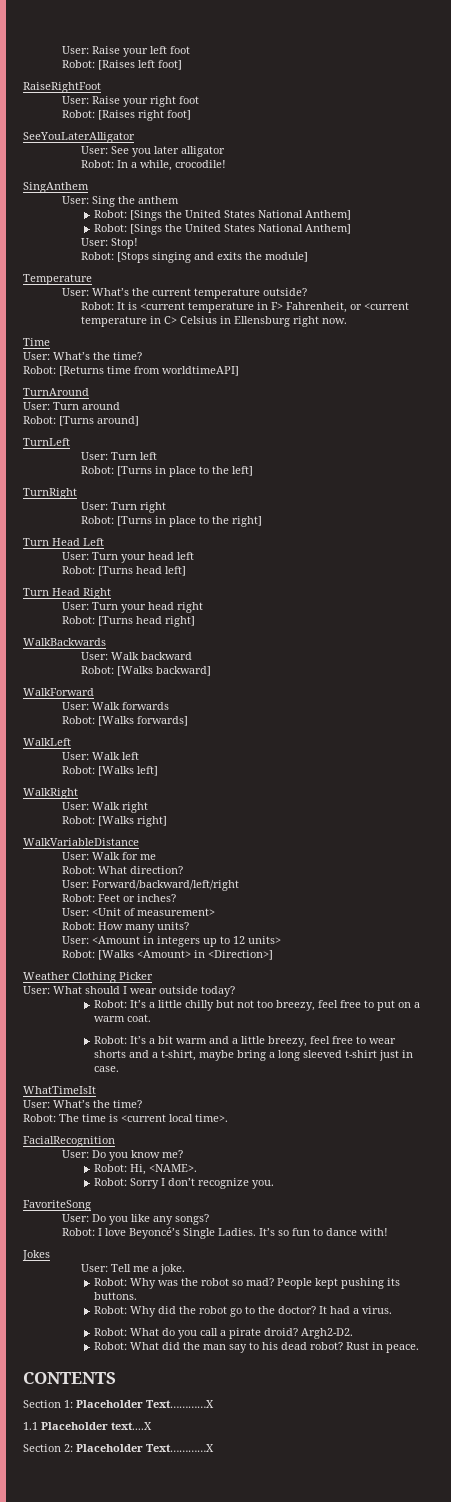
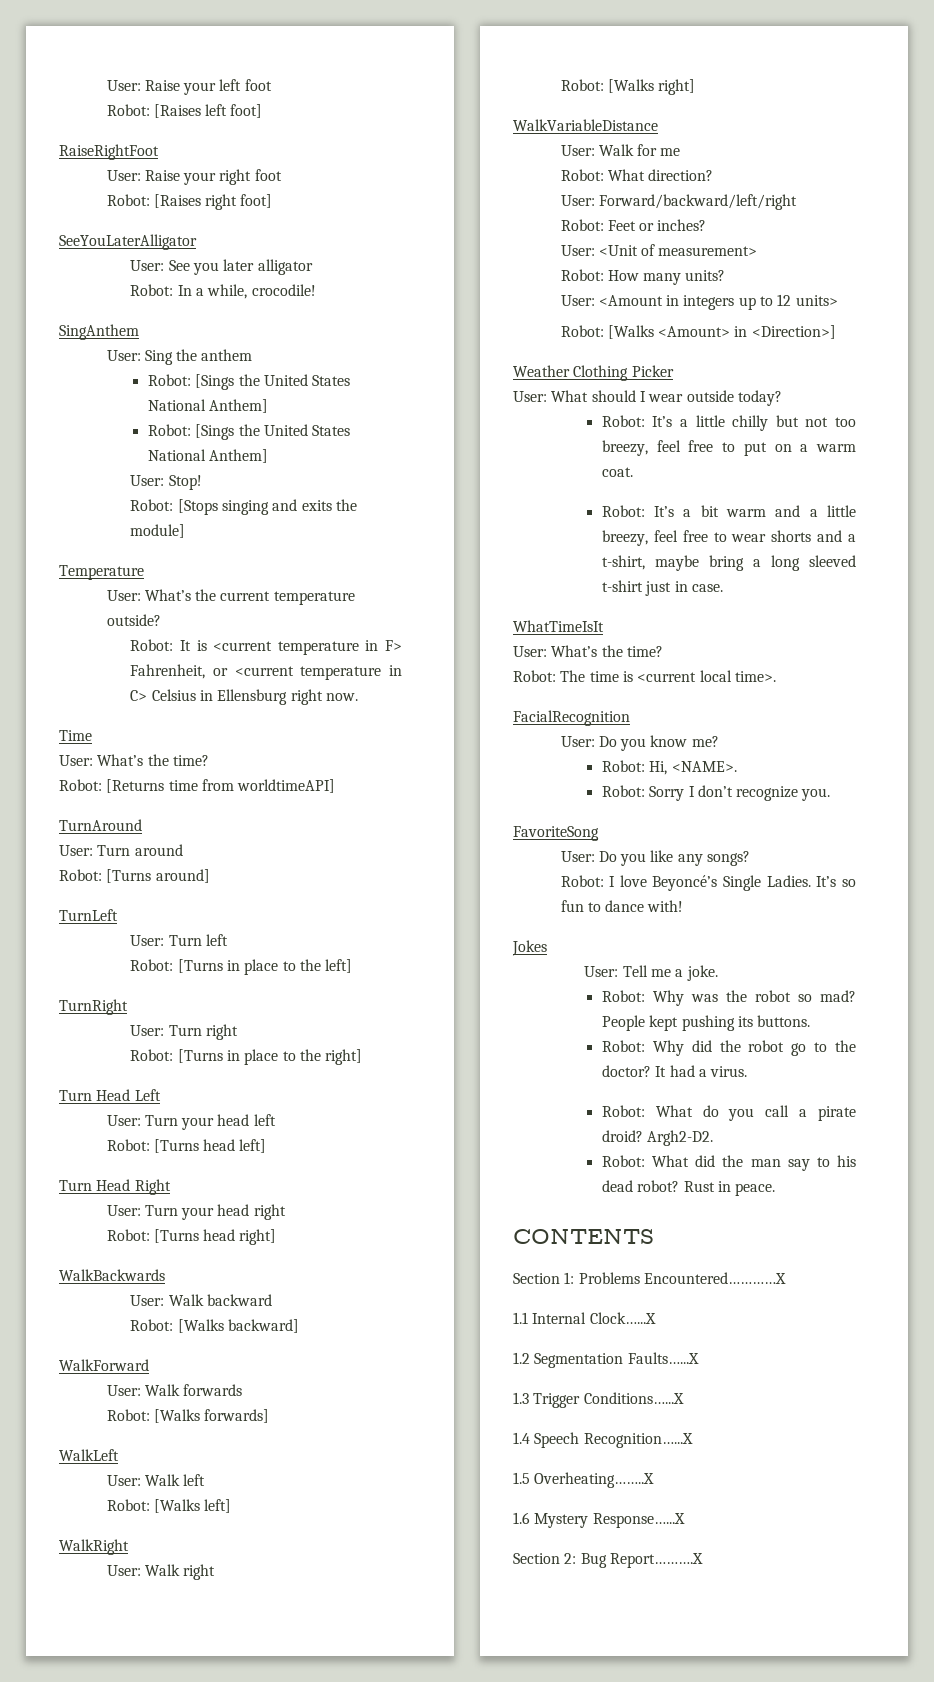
[76,1400,214,1408] Placeholder Text…………X -> [578,1272,786,1284] Problems Encountered…………X
[41,1422,152,1430] Placeholder text....X -> [532,1312,656,1324] [513,1352,699,1368] [513,1392,684,1408] [513,1432,693,1448] [513,1472,655,1488] [513,1512,685,1528] Internal Clock…...X // 1.2 Segmentation Faults…...X // 1.3 Trigger Conditions…...X // 1.4 Speech Recognition…...X // 1.5 Overheating……..X // 1.6 Mystery Response…...X
[76,1444,214,1452] Placeholder Text…………X -> [580,1553,703,1568] Bug Report……….X

